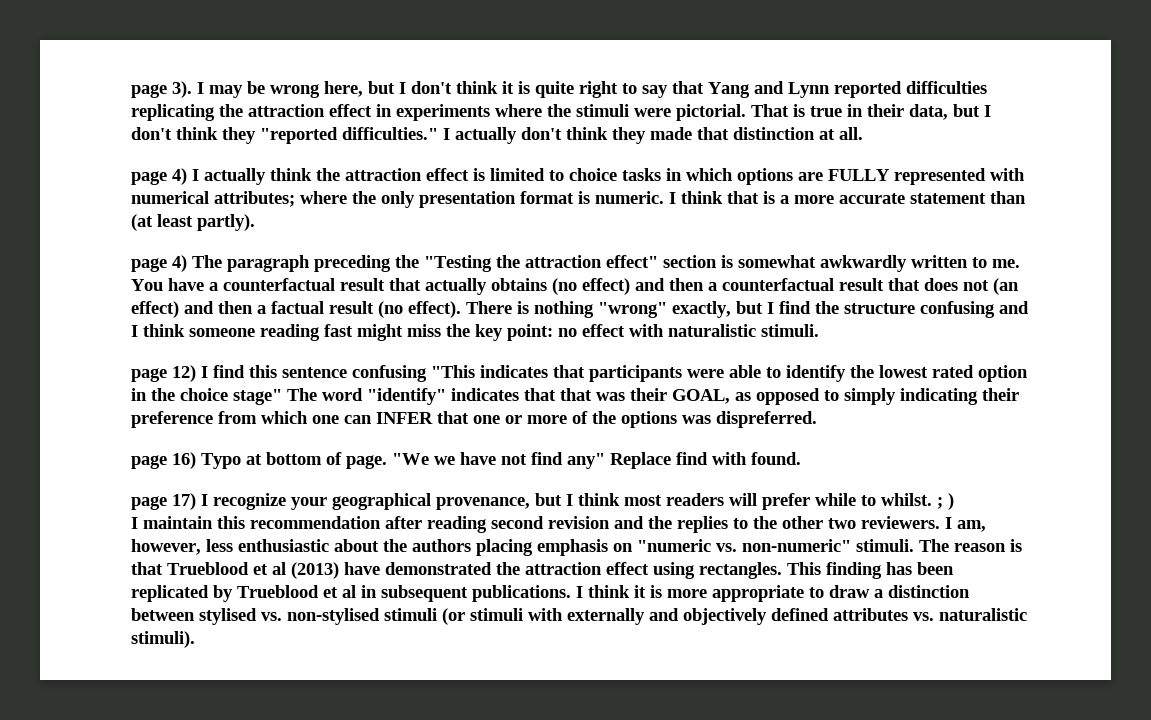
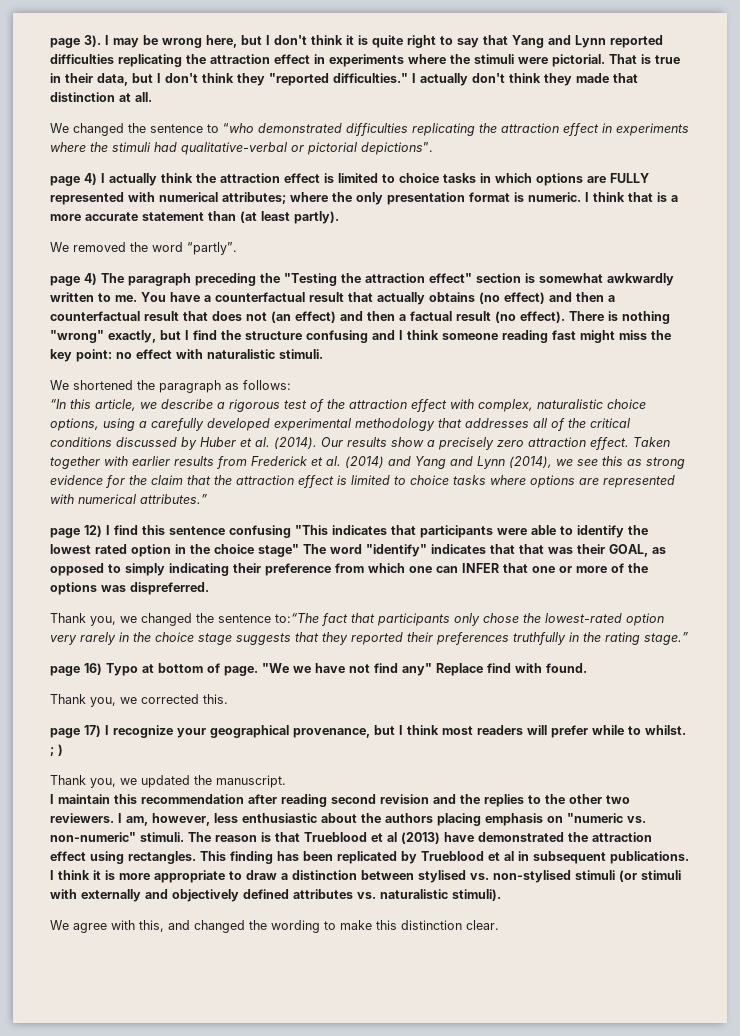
(863, 133) none -> [50,123,689,136] [50,142,433,155] // We changed the sentence to “who demonstrated difficulties replicating the attraction effect in experiments where the stimuli had qualitative-verbal or pictorial depictions”.
(255, 222) none -> [50,242,237,255] // We removed the word “partly”.
(819, 330) none -> [50,380,291,393] [50,399,646,412] [50,418,630,431] [50,437,670,450] [50,456,685,469] [50,475,675,488] [50,494,207,504] // We shortened the paragraph as follows: // “In this article, we describe a rigorous test of the attraction effect with complex, naturalistic choice options, using a carefully developed experimental methodology that addresses all of the critical conditions discussed by Huber et al. (2014). Our results show a precisely zero attraction effect. Taken together with earlier results from Frederick et al. (2014) and Yang and Lynn (2014), we see this as strong evidence for the claim that the attraction effect is limited to choice tasks where options are represented with numerical attributes.”
(817, 419) none -> [50,613,664,626] [50,632,688,645] // Thank you, we changed the sentence to:“The fact that participants only chose the lowest-rated option very rarely in the choice stage suggests that they reported their preferences truthfully in the rating stage.”
(801, 458) none -> [50,694,228,707] // Thank you, we corrected this.
(954, 501) none -> [50,775,286,788] // Thank you, we updated the manuscript.
(195, 639) none -> [50,920,499,933] // We agree with this, and changed the wording to make this distinction clear.

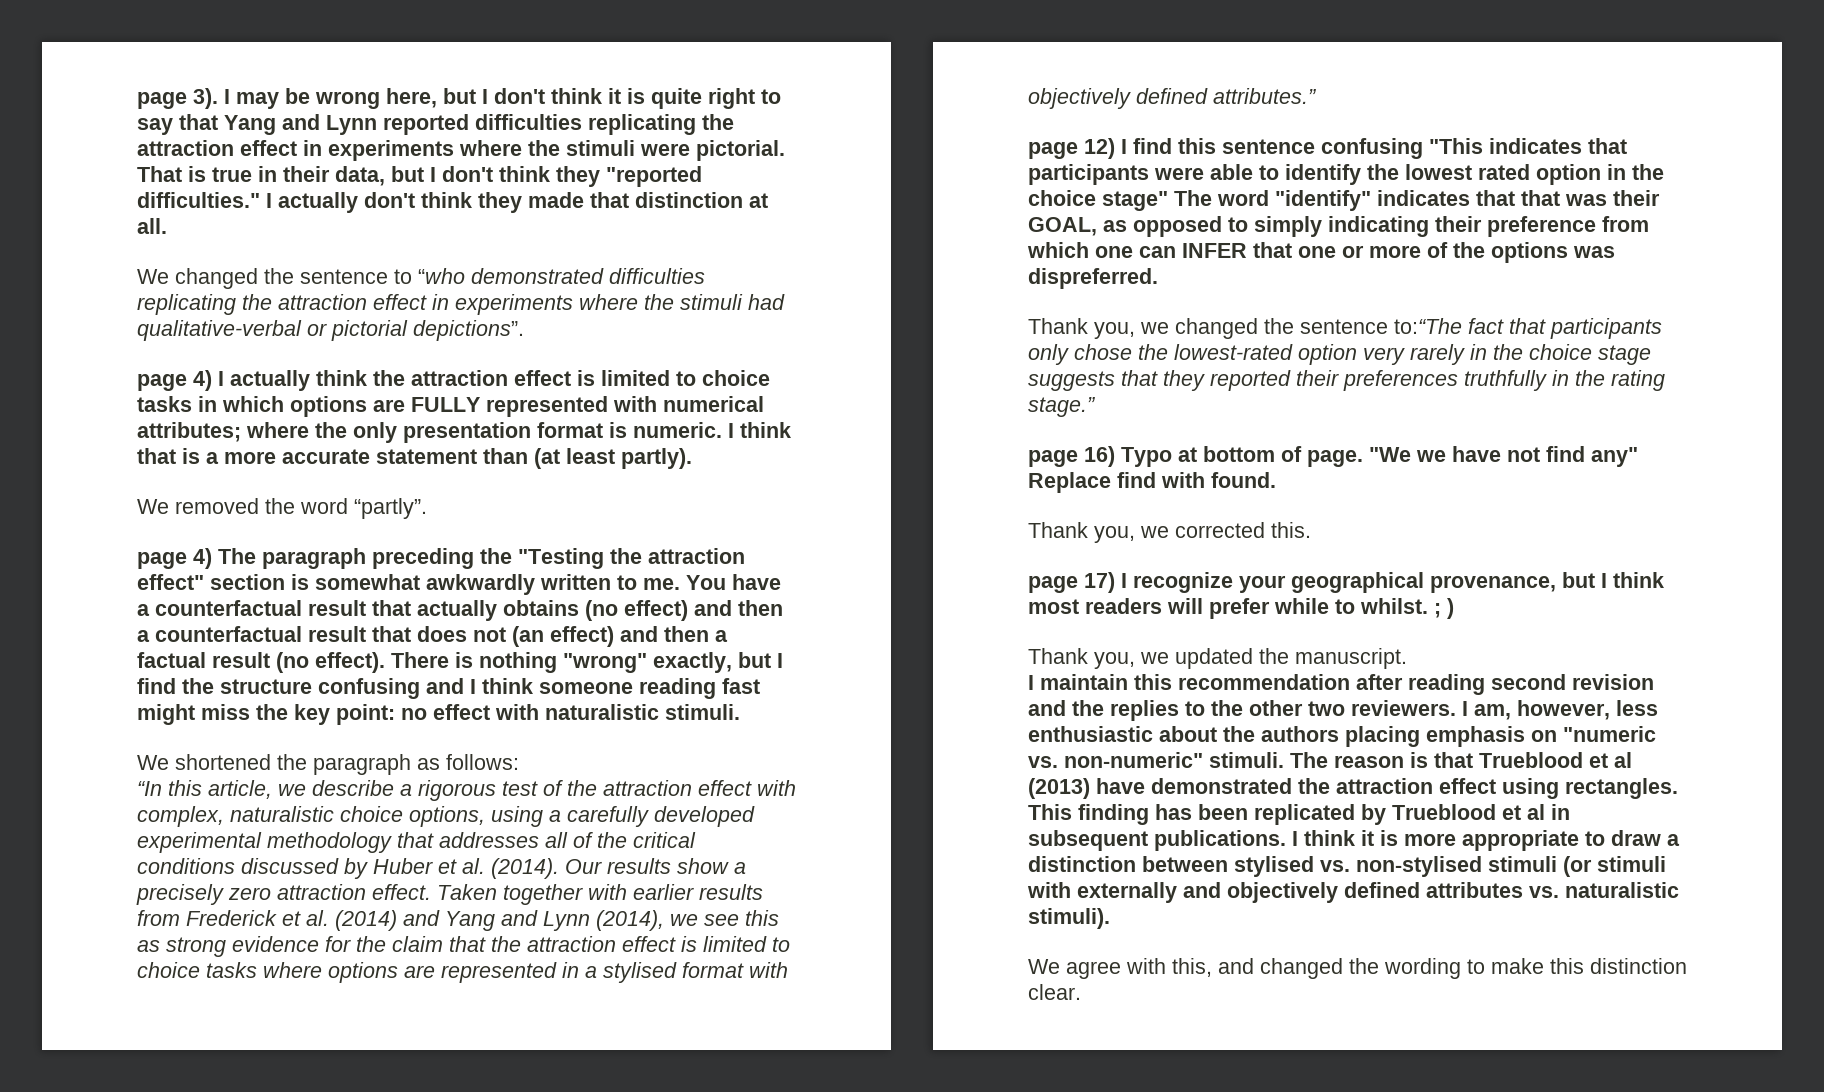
[50,494,136,504] with numerical -> [562,962,788,983] [1028,88,1208,109] in a stylised format with objectively defined

